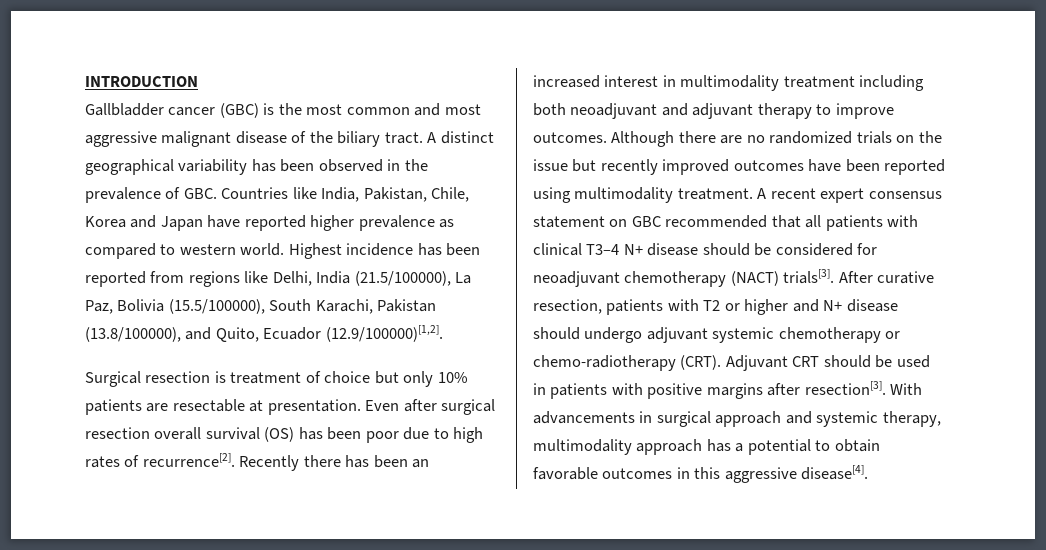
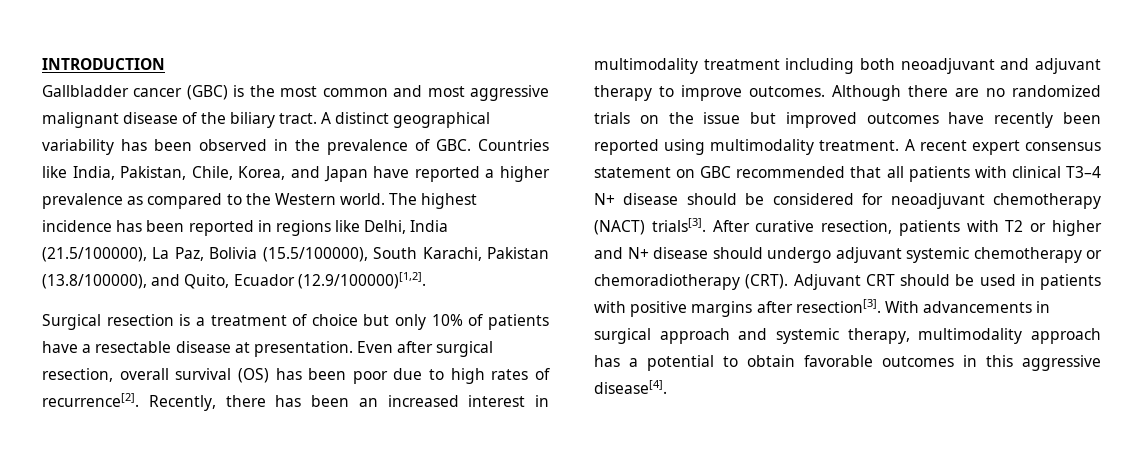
[85,216,126,228] Korea -> [238,166,286,180] Korea,
(306, 223) none -> [485,169,495,178] a
[179,243,342,259] western world. Highest -> [245,193,478,209] the Western world. The highest
[150,271,185,283] from -> [257,220,272,232] in
(226, 377) none -> [195,317,205,326] a
[85,399,245,415] patients are resectable -> [468,314,549,330] [42,341,231,353] of patients have a resectable disease
[85,427,150,439] resection -> [42,368,113,382] resection,
[239,455,300,471] Recently -> [148,395,216,411] Recently,
[600,159,658,175] recently -> (777, 118) none
(842, 165) none -> [994,112,1054,128] recently
[533,355,676,371] chemo-radiotherapy -> [594,274,740,290] chemoradiotherapy

